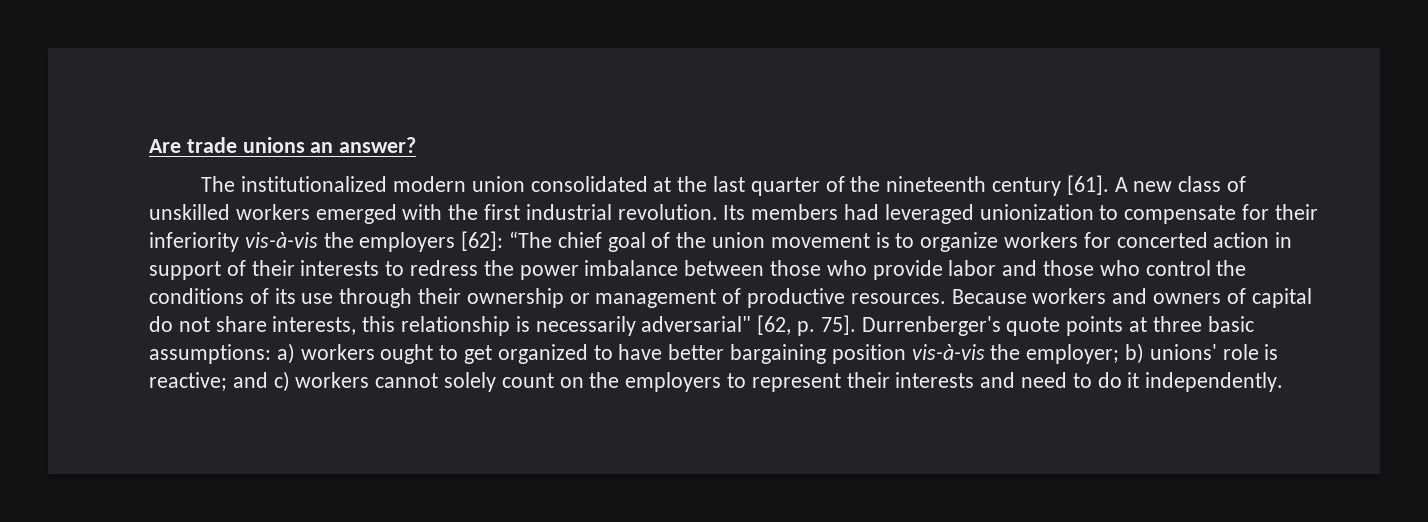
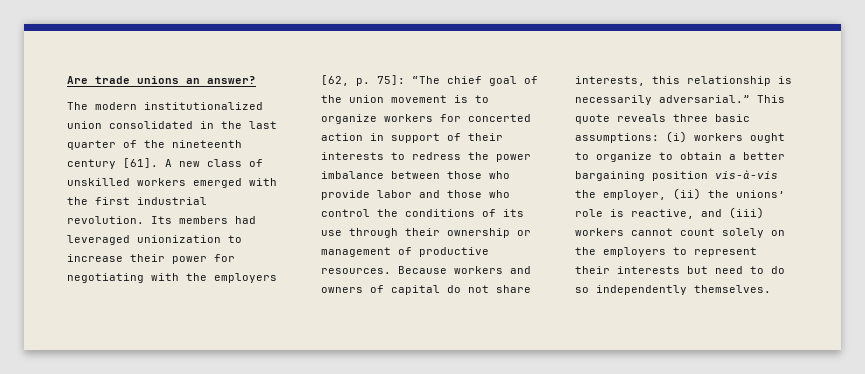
[241,176,467,192] institutionalized modern -> [95,102,263,110] modern institutionalized
[653,177,672,192] at -> [200,121,214,129] in
[1124,204,1318,224] [149,231,504,252] compensate for their inferiority vis-à-vis the employers [62]: -> [67,254,235,264] [67,273,277,283] [321,75,405,86] increase their power for negotiating with the employers [62, p. 75]:
[641,315,1148,336] adversarial" [62, p. 75]. Durrenberger's quote points at -> [659,95,785,103] [575,114,666,124] adversarial.” This quote reveals
[276,343,295,364] a) -> [666,131,687,143] (i)
[464,344,663,364] get organized to have -> [596,152,736,162] organize to obtain a
[1026,343,1279,364] [149,371,554,392] employer; b) unions' role is reactive; and c) workers cannot solely count -> [603,188,785,200] [575,207,764,219] [575,228,764,238] employer, (ii) the unions’ role is reactive, and (iii) workers cannot count solely
[980,372,1016,388] and -> [687,266,708,274] but
[1127,372,1284,392] it independently. -> [575,285,771,295] so independently themselves.

